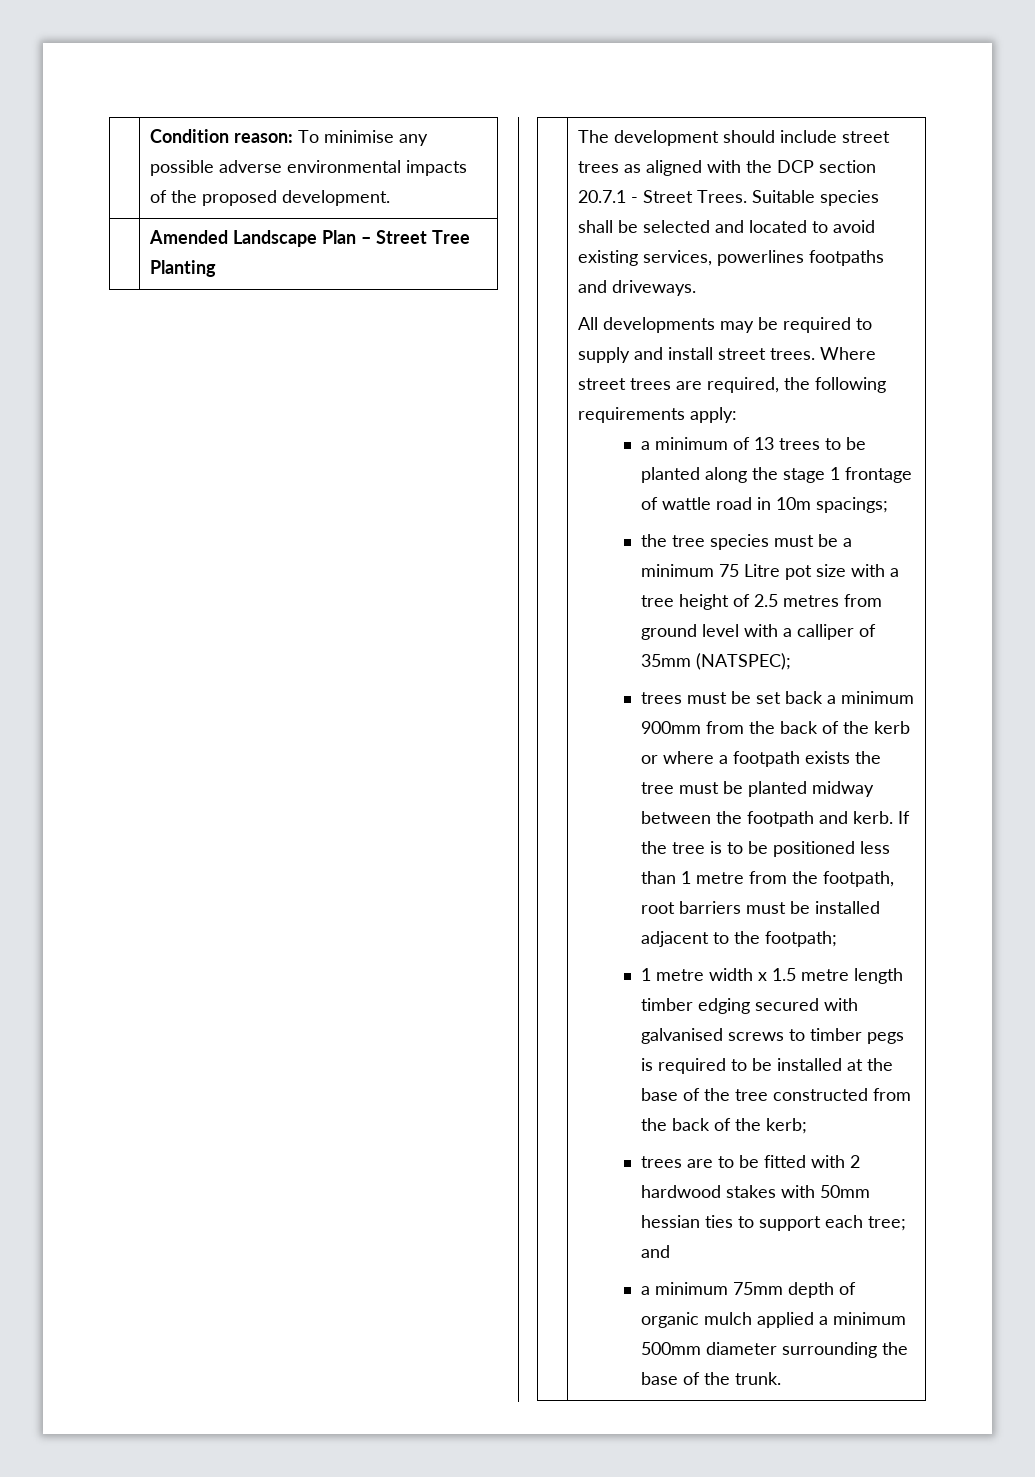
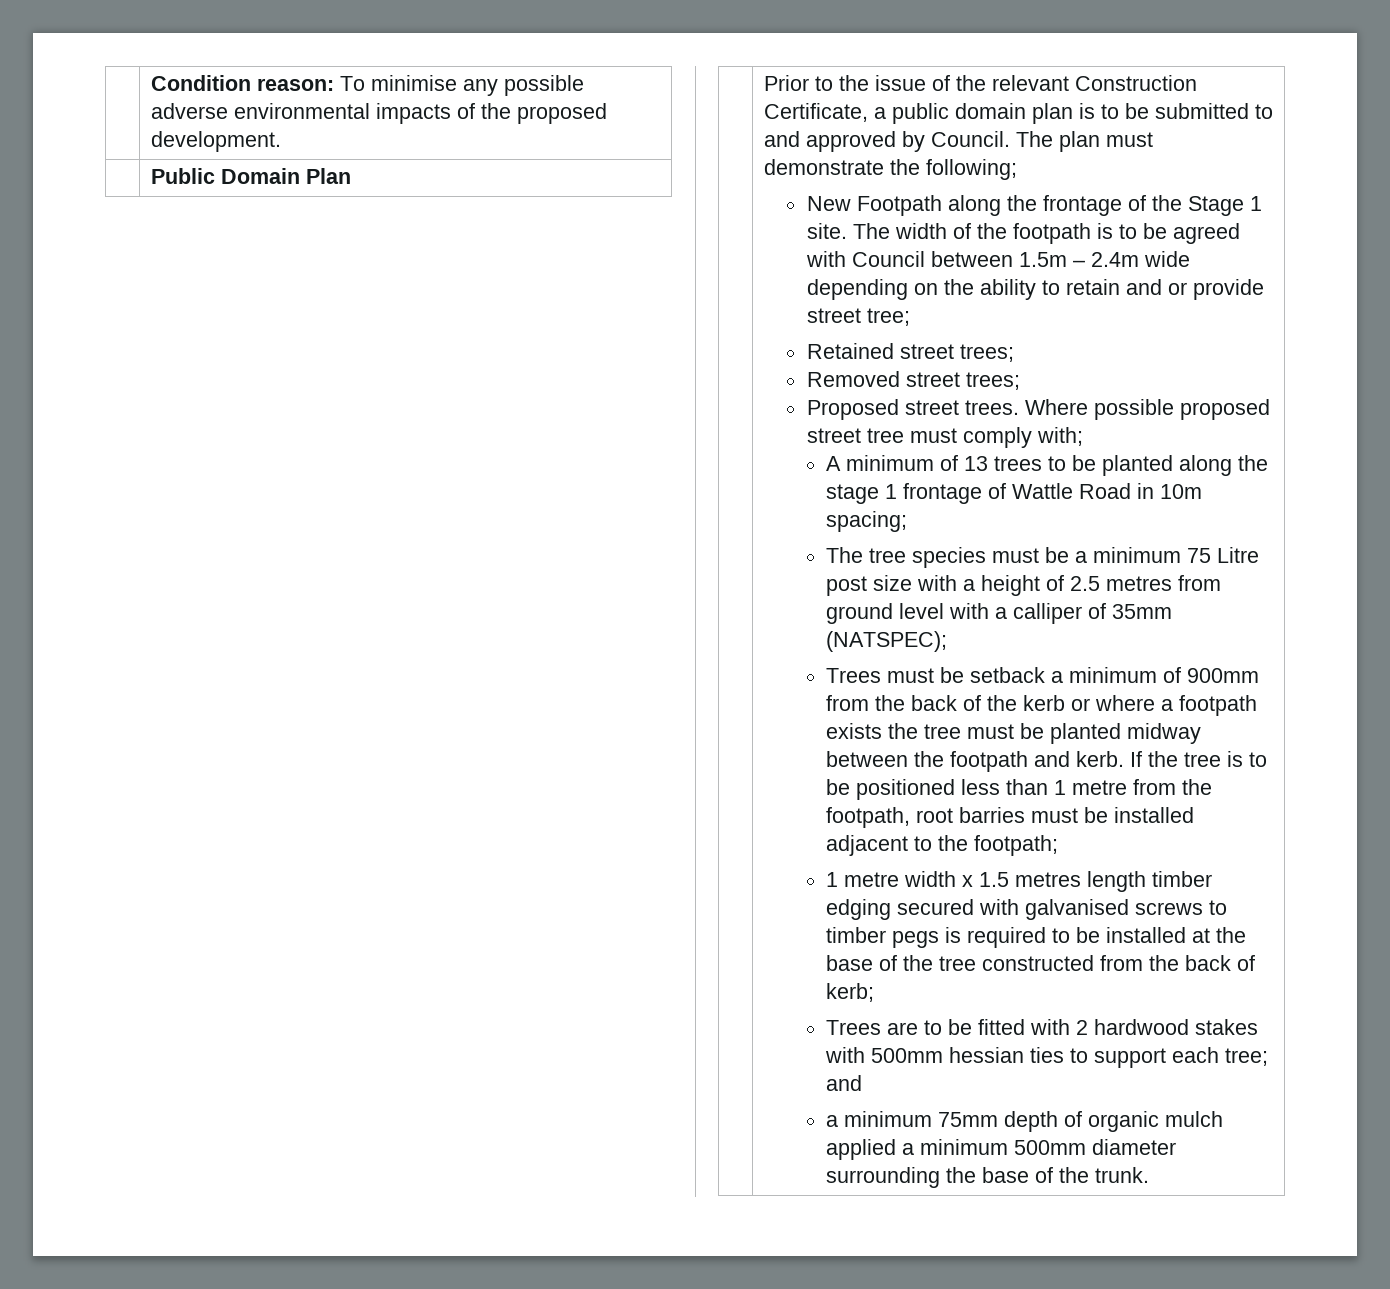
[148,230,317,247] Amended Landscape -> [150,168,300,184] Public Domain
[360,230,470,244] [149,260,216,277] [577,130,890,146] [577,160,876,176] [577,190,879,206] [577,220,875,233] [577,250,884,266] [577,280,696,296] [577,317,872,333] [577,347,876,363] [577,377,886,393] [577,407,737,423] [640,441,650,450] – Street Tree Planting // | The development should include street trees as aligned with the DCP section 20.7.1 - Street Trees. Suitable species shall be selected and located to avoid existing services, powerlines footpaths and driveways. // All developments may be required to supply and install street trees. Where street trees are required, the following requirements apply: // a -> [763,75,1197,91] [763,103,1273,124] [763,131,1153,152] [763,159,1017,180] [806,195,1262,216] [806,223,1240,244] [805,251,1190,267] [806,279,1264,300] [806,308,910,326] [806,343,1014,362] [806,371,1020,390] [806,399,1270,420] [806,427,1083,448] [825,456,841,471] // | Prior to the issue of the relevant Construction Certificate, a public domain plan is to be submitted to and approved by Council. The plan must demonstrate the following; // New Footpath along the frontage of the Stage 1 site. The width of the footpath is to be agreed with Council between 1.5m – 2.4m wide depending on the ability to retain and or provide street tree; // Retained street trees; // Removed street trees; // Proposed street trees. Where possible proposed street tree must comply with; // A
[661,497,888,513] [640,534,667,547] wattle road in 10m spacings; // the -> [1011,483,1202,499] [825,511,907,532] [825,547,863,563] Wattle Road in 10m spacing; // The
[784,565,812,580] pot -> [825,576,867,596] post
[640,595,674,607] tree -> (975, 585) none
[640,691,914,704] trees must be set back a minimum -> [825,667,1181,683] Trees must be setback a minimum of
[678,901,741,914] barriers -> [958,807,1025,823] barries
[800,969,849,981] metre -> [1014,872,1081,887] metres
[734,1118,761,1131] the -> (1255, 963) none
[640,1156,682,1168] trees -> [825,1020,881,1035] Trees
[819,1185,870,1198] 50mm -> [870,1048,943,1063] 500mm

